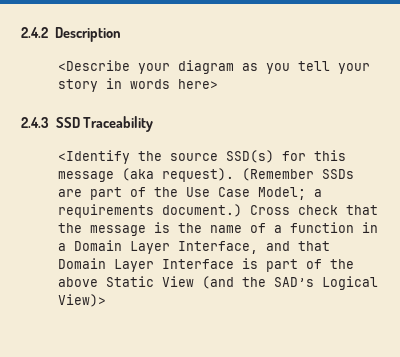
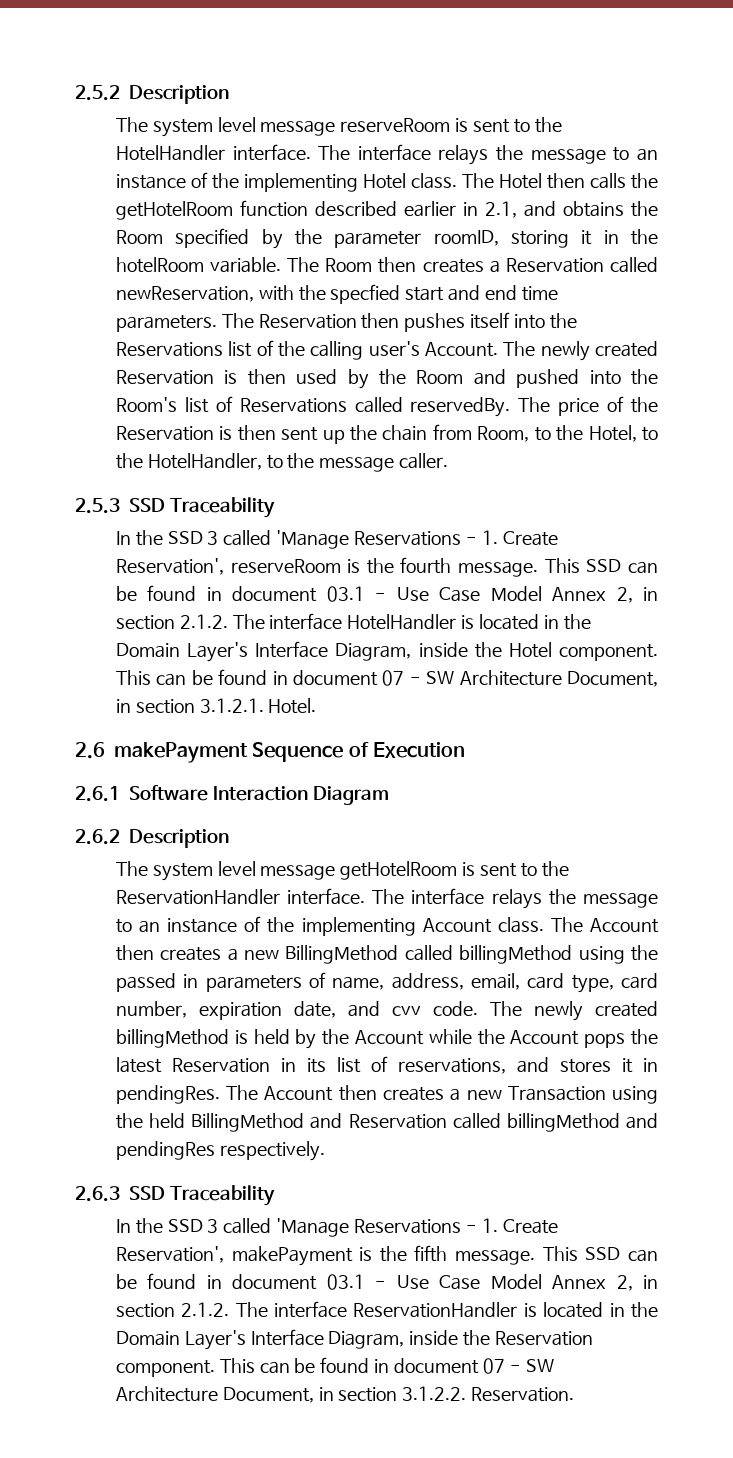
[21,27,121,42] [57,60,370,74] [57,78,218,92] [21,116,154,132] [57,150,346,164] [57,168,354,182] [57,187,322,200] [57,204,378,218] [57,222,378,236] [57,240,330,254] [57,258,354,272] [57,276,378,290] [57,294,106,307] 2.4.2 Description // <Describe your diagram as you tell your story in words here> // 2.4.3 SSD Traceability // <Identify the source SSD(s) for this message (aka request). (Remember SSDs are part of the Use Case Model; a requirements document.) Cross check that the message is the name of a function in a Domain Layer Interface, and that Domain Layer Interface is part of the above Static View (and the SAD’s Logical View)> -> [75,85,229,104] [115,117,562,137] [115,144,659,165] [115,172,659,192] [115,200,658,220] [115,228,658,249] [115,257,658,273] [115,284,558,304] [115,312,577,332] [115,340,659,361] [115,369,659,389] [115,396,658,417] [115,424,658,444] [115,453,449,472] [75,497,276,518] [115,530,558,549] [115,557,659,577] [115,585,659,603] [115,613,591,630] [115,641,658,662] [115,669,658,687] [115,698,317,714] [75,742,466,763] [75,785,390,805] [75,829,229,848] [115,861,569,881] [115,888,658,909] [115,916,659,936] [115,945,658,964] [115,972,658,993] [115,1001,658,1021] [115,1029,659,1049] [115,1056,658,1074] [115,1085,658,1104] [115,1113,659,1132] [115,1141,325,1161] [75,1185,276,1206] [115,1218,558,1237] [115,1245,659,1266] [115,1273,659,1291] [115,1301,658,1318] [115,1329,594,1350] [115,1357,554,1377] [115,1386,575,1403] 2.5.2 Description // The system level message reserveRoom is sent to the HotelHandler interface. The interface relays the message to an instance of the implementing Hotel class. The Hotel then calls the getHotelRoom function described earlier in 2.1, and obtains the Room specified by the parameter roomID, storing it in the hotelRoom variable. The Room then creates a Reservation called newReservation, with the specfied start and end time parameters. The Reservation then pushes itself into the Reservations list of the calling user's Account. The newly created Reservation is then used by the Room and pushed into the Room's list of Reservations called reservedBy. The price of the Reservation is then sent up the chain from Room, to the Hotel, to the HotelHandler, to the message caller. // 2.5.3 SSD Traceability // In the SSD 3 called 'Manage Reservations - 1. Create Reservation', reserveRoom is the fourth message. This SSD can be found in document 03.1 - Use Case Model Annex 2, in section 2.1.2. The interface HotelHandler is located in the Domain Layer's Interface Diagram, inside the Hotel component. This can be found in document 07 - SW Architecture Document, in section 3.1.2.1. Hotel. // 2.6 makePayment Sequence of Execution // 2.6.1 Software Interaction Diagram // 2.6.2 Description // The system level message getHotelRoom is sent to the ReservationHandler interface. The interface relays the message to an instance of the implementing Account class. The Account then creates a new BillingMethod called billingMethod using the passed in parameters of name, address, email, card type, card number, expiration date, and cvv code. The newly created billingMethod is held by the Account while the Account pops the latest Reservation in its list of reservations, and stores it in pendingRes. The Account then creates a new Transaction using the held BillingMethod and Reservation called billingMethod and pendingRes respectively. // 2.6.3 SSD Traceability // In the SSD 3 called 'Manage Reservations - 1. Create Reservation', makePayment is the fifth message. This SSD can be found in document 03.1 - Use Case Model Annex 2, in section 2.1.2. The interface ReservationHandler is located in the Domain Layer's Interface Diagram, inside the Reservation component. This can be found in document 07 - SW Architecture Document, in section 3.1.2.2. Reservation.

